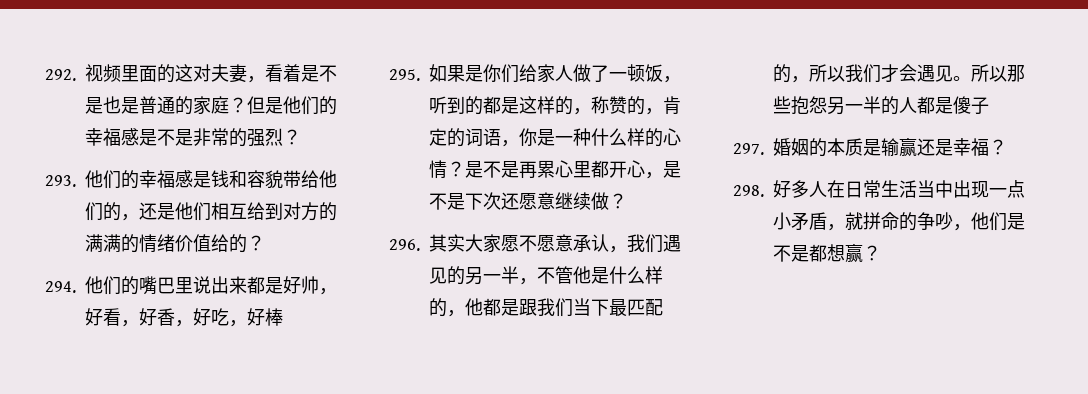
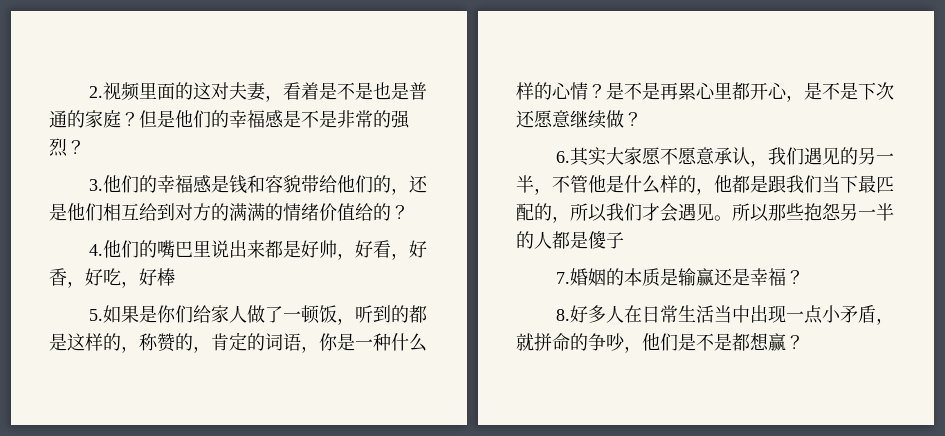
[45,69,76,81] 292. -> [89,86,104,98] 2.
[45,175,76,187] 293. -> [89,179,104,191] 3.
[45,281,76,293] 294. -> [89,244,104,256] 4.
[389,69,420,81] 295. -> [89,309,104,321] 5.
[389,239,420,251] 296. -> [556,151,571,163] 6.
[733,143,764,155] 297. -> [556,272,571,284] 7.
[733,185,764,197] 298. -> [556,309,571,321] 8.

